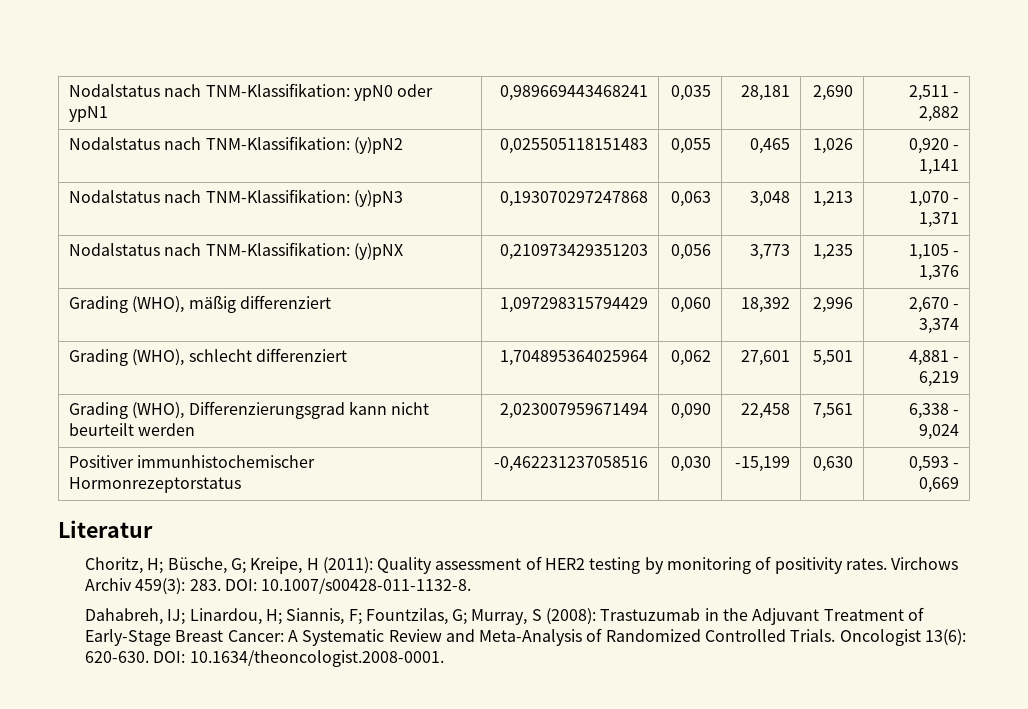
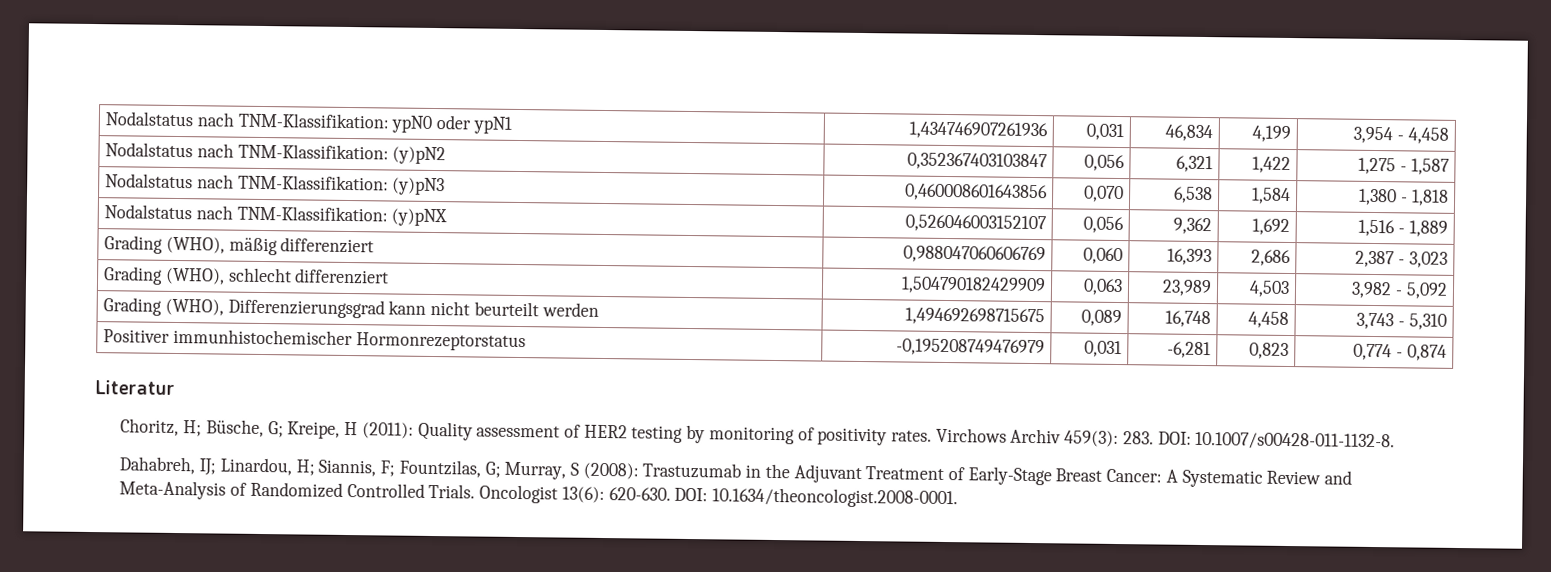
[499,85,648,101] [670,85,711,101] [740,85,790,101] [812,85,853,101] [908,85,959,101] [918,106,959,122] [69,136,404,154] [499,138,648,154] [670,138,711,154] [749,138,790,154] [812,138,853,154] [908,138,959,154] [918,159,959,175] [69,189,404,207] [499,191,648,207] [670,191,711,207] [749,191,790,207] [812,191,853,207] [908,191,959,207] [918,212,959,228] 0,989669443468241 | 0,035 | 28,181 | 2,690 | 2,511 - 2,882 // Nodalstatus nach TNM-Klassifikation: (y)pN2 | 0,025505118151483 | 0,055 | 0,465 | 1,026 | 0,920 - 1,141 // Nodalstatus nach TNM-Klassifikation: (y)pN3 | 0,193070297247868 | 0,063 | 3,048 | 1,213 | 1,070 - 1,371 -> [908,121,1048,140] [1085,123,1124,141] [1164,124,1213,142] [1251,125,1291,143] [1353,126,1449,144] [105,142,447,165] [906,152,1048,171] [1083,154,1125,172] [1175,155,1213,173] [1251,156,1291,174] [1358,157,1450,175] [105,173,446,196] [904,183,1048,202] [1083,185,1124,203] [1173,186,1213,204] [1250,187,1291,205] [1358,188,1449,206] 1,434746907261936 | 0,031 | 46,834 | 4,199 | 3,954 - 4,458 // Nodalstatus nach TNM-Klassifikation: (y)pN2 | 0,352367403103847 | 0,056 | 6,321 | 1,422 | 1,275 - 1,587 // Nodalstatus nach TNM-Klassifikation: (y)pN3 | 0,460008601643856 | 0,070 | 6,538 | 1,584 | 1,380 - 1,818
[499,244,648,260] [670,244,711,260] [749,244,790,260] [812,244,853,260] [908,244,959,260] [918,265,959,281] 0,210973429351203 | 0,056 | 3,773 | 1,235 | 1,105 - 1,376 -> [904,214,1047,233] [1082,216,1124,234] [1172,217,1212,235] [1251,218,1290,236] [1358,219,1448,237] 0,526046003152107 | 0,056 | 9,362 | 1,692 | 1,516 - 1,889
[499,297,648,313] 1,097298315794429 -> [902,245,1046,264] 0,988047060606769
[740,297,790,313] [812,297,853,313] [908,297,959,313] [918,318,959,334] 18,392 | 2,996 | 2,670 - 3,374 -> [1166,248,1212,266] [1250,249,1291,267] [1355,250,1448,268] 16,393 | 2,686 | 2,387 - 3,023
[499,350,648,366] [670,350,711,366] [740,350,790,366] [812,350,853,366] [908,350,959,366] [918,371,959,387] 1,704895364025964 | 0,062 | 27,601 | 5,501 | 4,881 - 6,219 -> [900,276,1046,295] [1082,278,1123,296] [1161,279,1212,297] [1248,280,1290,298] [1351,281,1448,299] 1,504790182429909 | 0,063 | 23,989 | 4,503 | 3,982 - 5,092
[499,403,648,419] [670,403,711,419] [740,403,790,419] [812,403,853,419] [908,403,959,419] [918,424,959,440] [69,455,316,468] [69,477,242,493] [493,456,648,472] [670,456,711,472] [734,456,790,472] [812,456,853,472] [908,456,959,472] [918,477,959,493] 2,023007959671494 | 0,090 | 22,458 | 7,561 | 6,338 - 9,024 // Positiver immunhistochemischer Hormonrezeptorstatus | -0,462231237058516 | 0,030 | -15,199 | 0,630 | 0,593 - 0,669 -> [904,307,1045,326] [1080,309,1122,327] [1164,310,1211,328] [1247,311,1289,329] [1356,312,1447,330] [103,328,526,352] [895,338,1045,357] [1083,340,1122,358] [1166,341,1211,359] [1248,342,1289,360] [1353,343,1447,361] 1,494692698715675 | 0,089 | 16,748 | 4,458 | 3,743 - 5,310 // Positiver immunhistochemischer Hormonrezeptorstatus | -0,195208749476979 | 0,031 | -6,281 | 0,823 | 0,774 - 0,874

